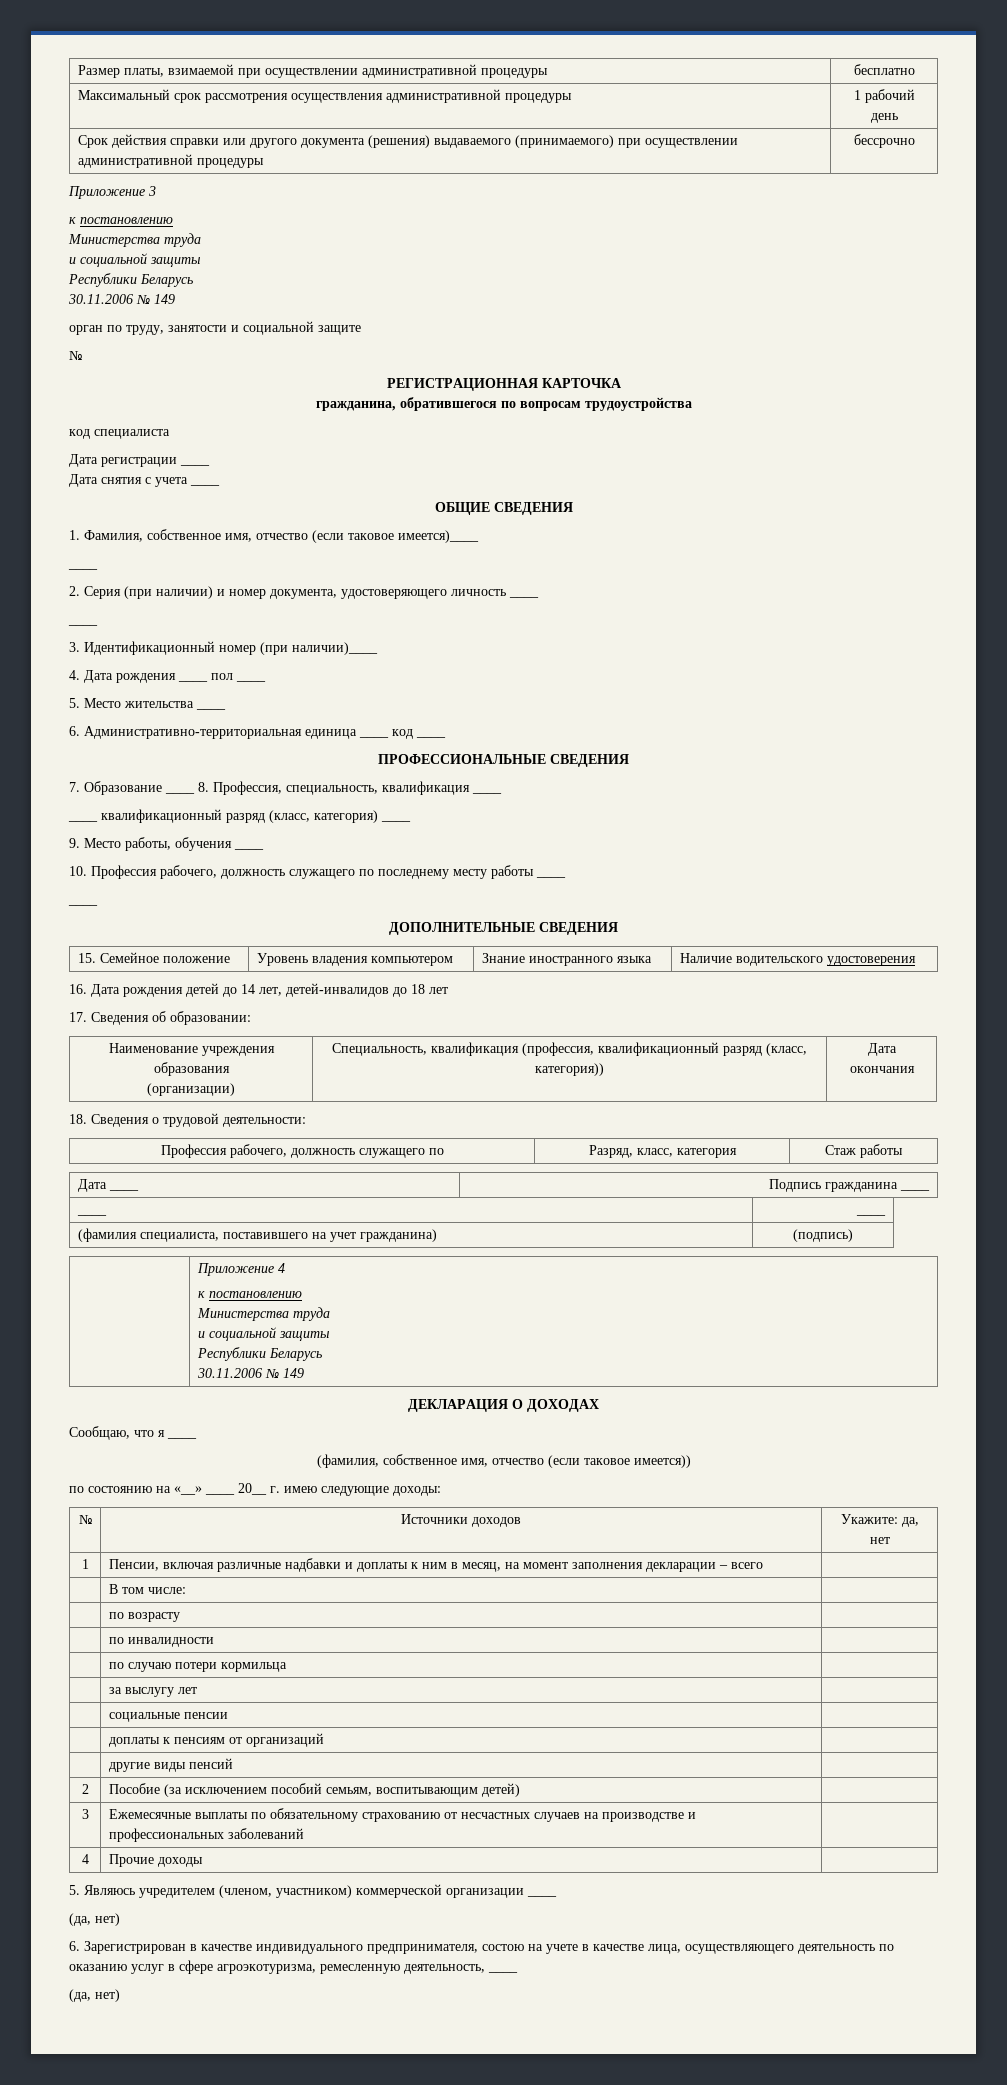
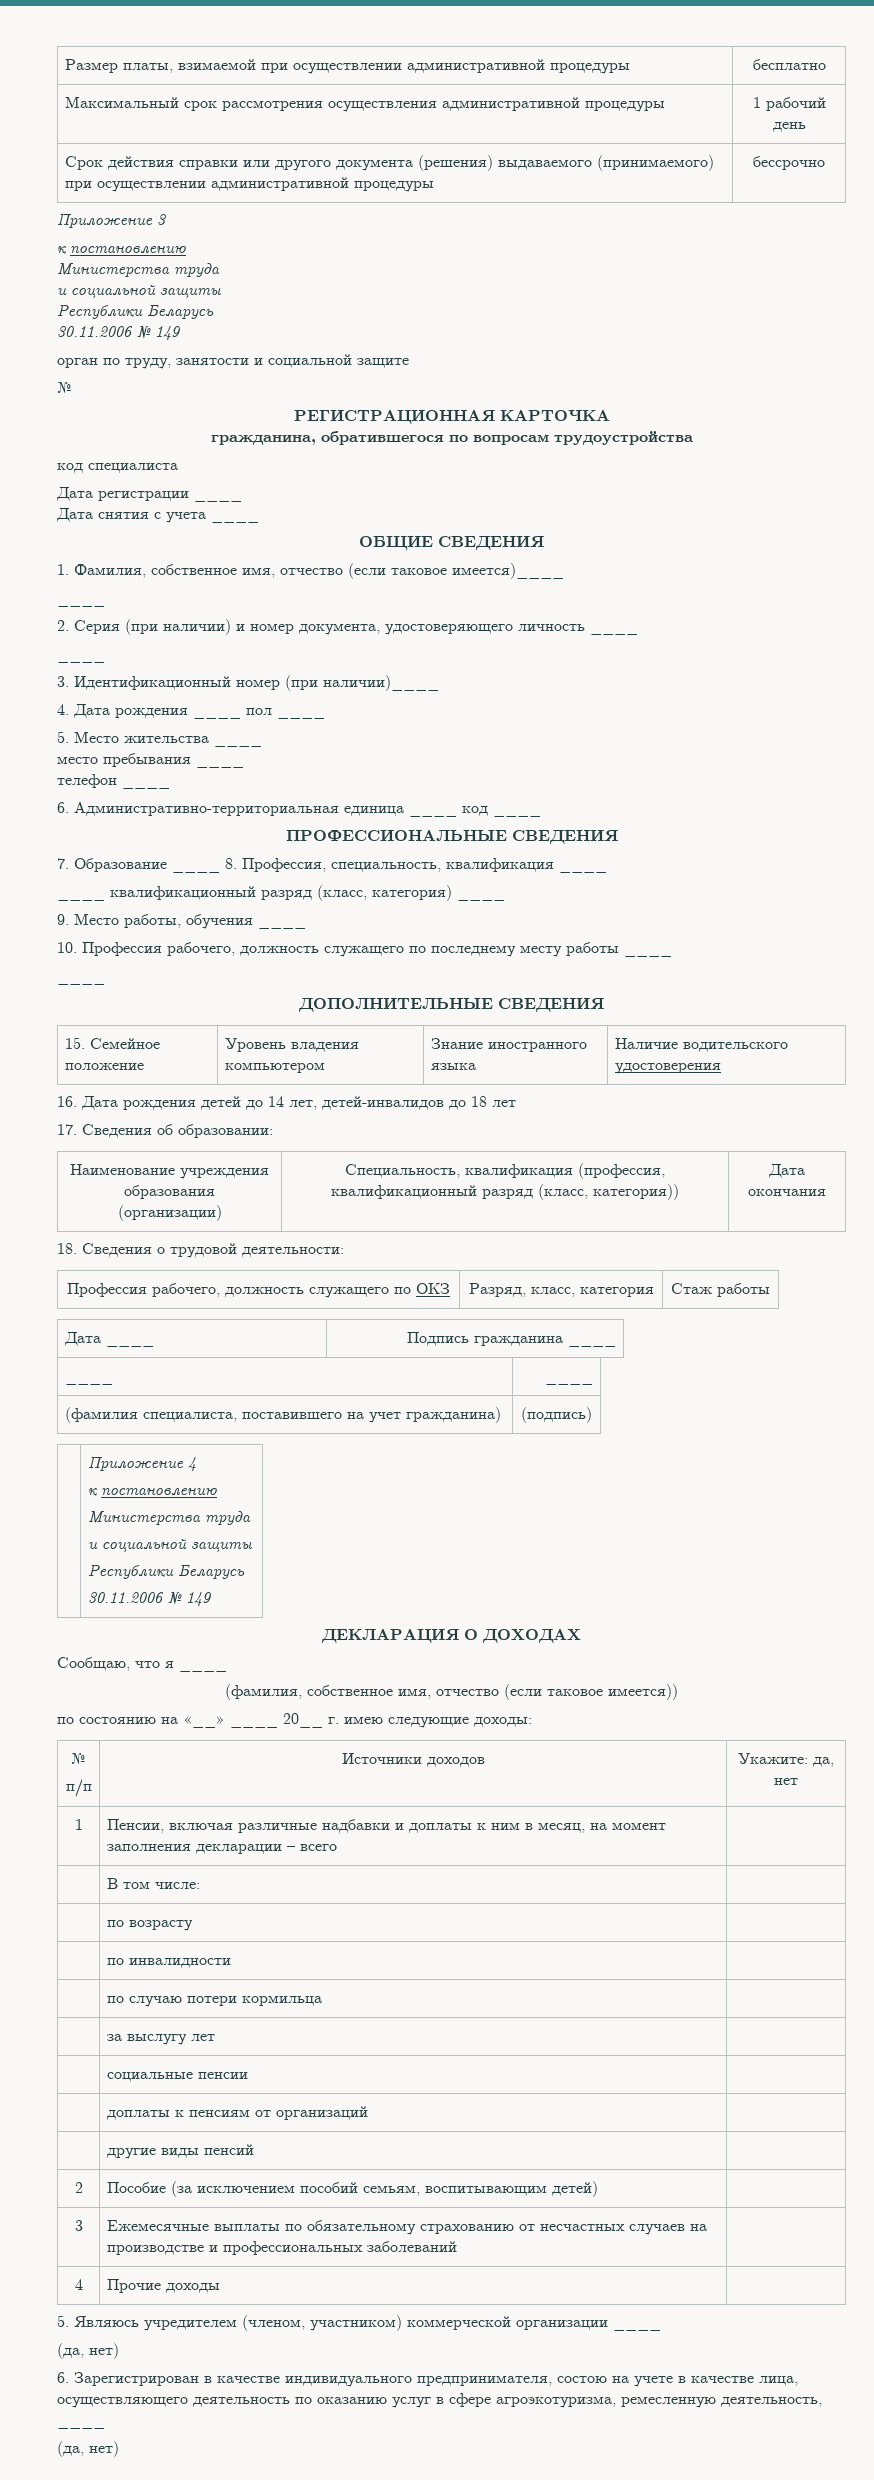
(226, 709) none -> [57,753,244,768] [57,774,170,789] // место пребывания ____ // телефон ____
(444, 1151) none -> [416,1283,450,1294] ОКЗ
(92, 1519) none -> [65,1779,92,1797] // п/п

